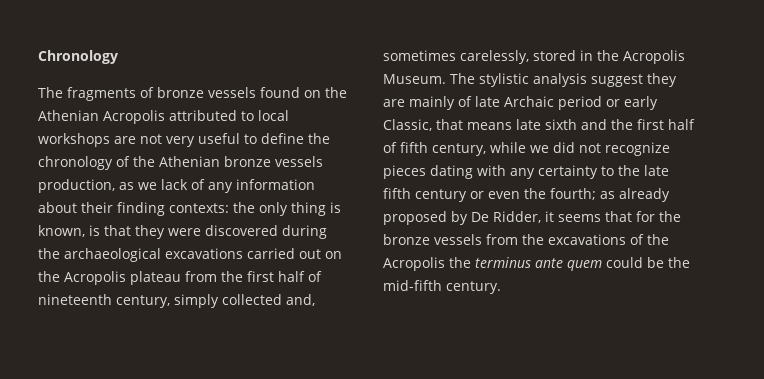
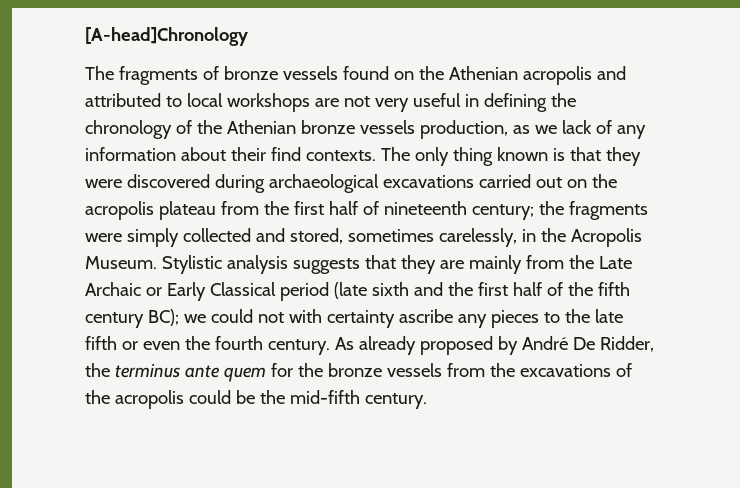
[38,50,118,64] Chronology -> [85,27,248,46] [A-head]Chronology
[103,110,165,124] Acropolis -> [522,66,626,85] acropolis and
[244,133,304,144] to define -> [464,93,547,112] in defining
[117,202,341,216] [38,225,85,237] finding contexts: the only thing is known, -> [270,147,548,166] find contexts. The only thing known
[38,248,60,259] the -> (265, 183) none
[64,271,126,285] Acropolis -> [85,201,154,220] acropolis
[116,294,315,308] century, simply collected and, -> [471,201,648,220] [85,228,343,247] century; the fragments were simply collected and stored,
[533,50,576,61] stored -> (517, 237) none
[450,73,677,87] [383,96,658,110] [383,119,541,131] The stylistic analysis suggest they are mainly of late Archaic period or early Classic, that means late -> [161,255,632,274] [85,282,367,301] Stylistic analysis suggests that they are mainly from the Late Archaic or Early Classical period (late
[400,142,670,156] [383,165,598,179] fifth century, while we did not recognize pieces dating with any certainty -> [567,282,630,296] [85,309,539,328] the fifth century BC); we could not with certainty ascribe any pieces
[415,189,467,202] century -> (117, 343) none
[550,188,615,200] fourth; as -> [214,336,354,355] fourth century. As
(468, 218) none -> [521,336,568,350] André
[545,211,632,222] it seems that -> [85,363,266,382] the terminus ante quem
[383,257,602,271] Acropolis the terminus ante quem -> [114,390,184,409] acropolis

